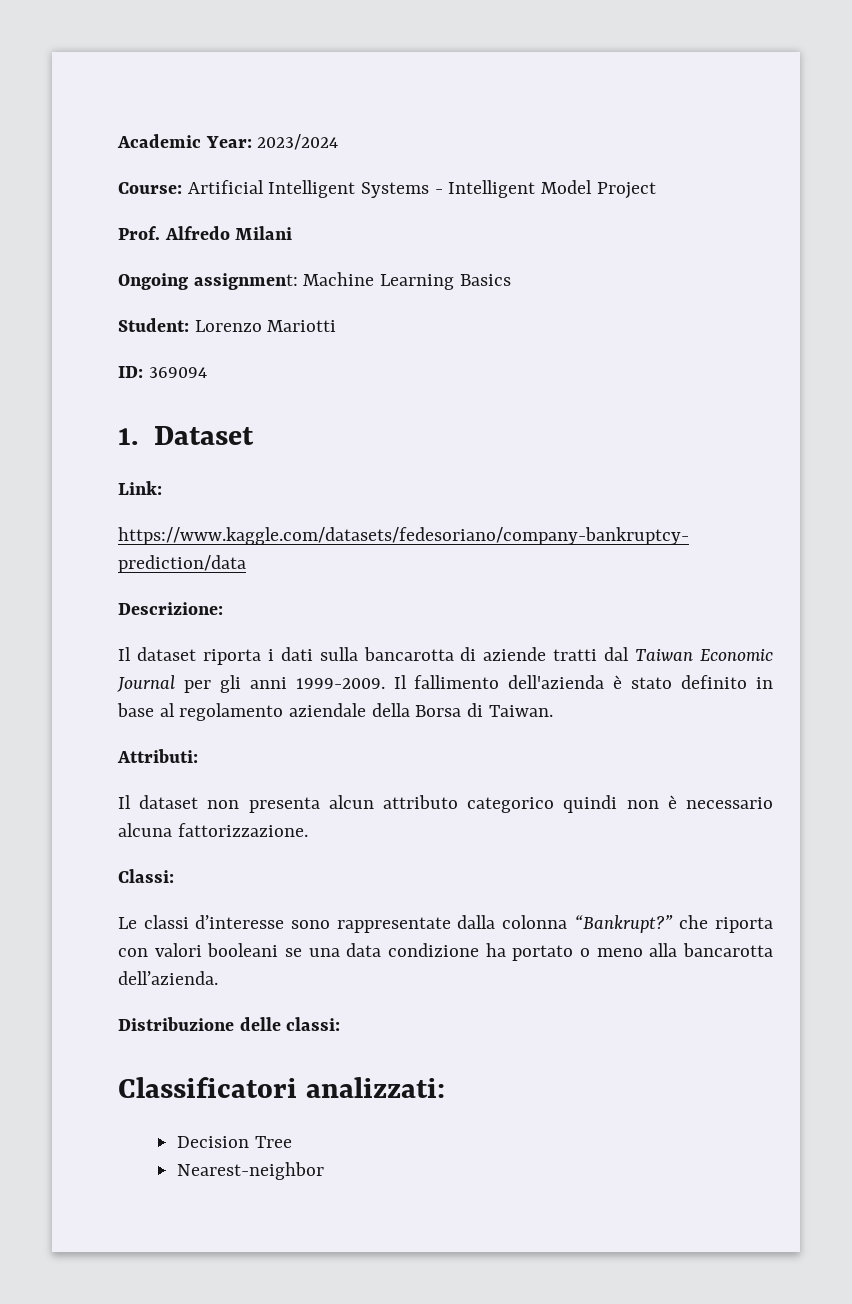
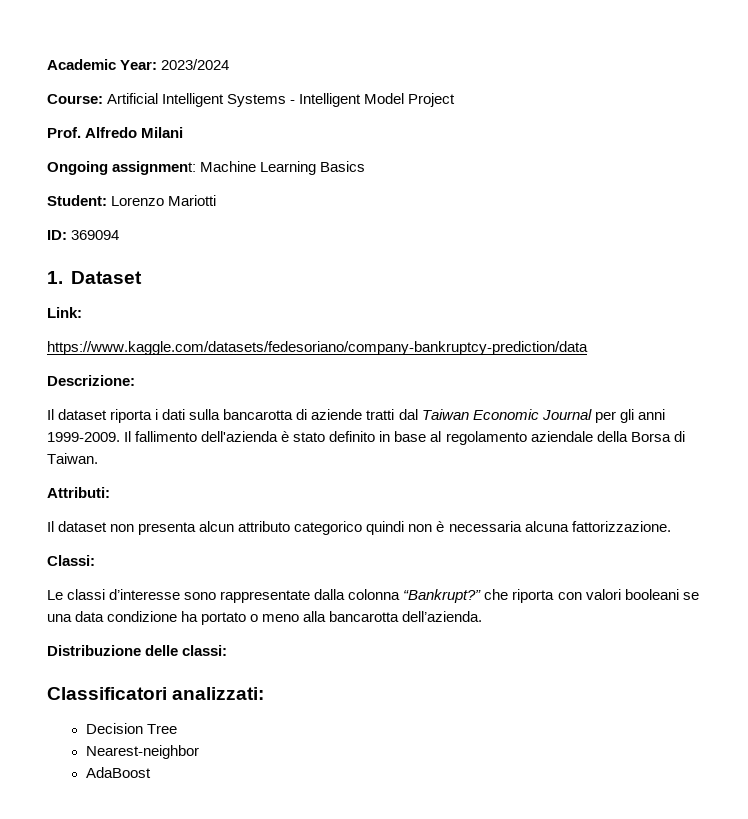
[686,797,773,809] necessario -> [448,521,522,532] necessaria
(325, 1171) none -> [85,767,151,778] // AdaBoost

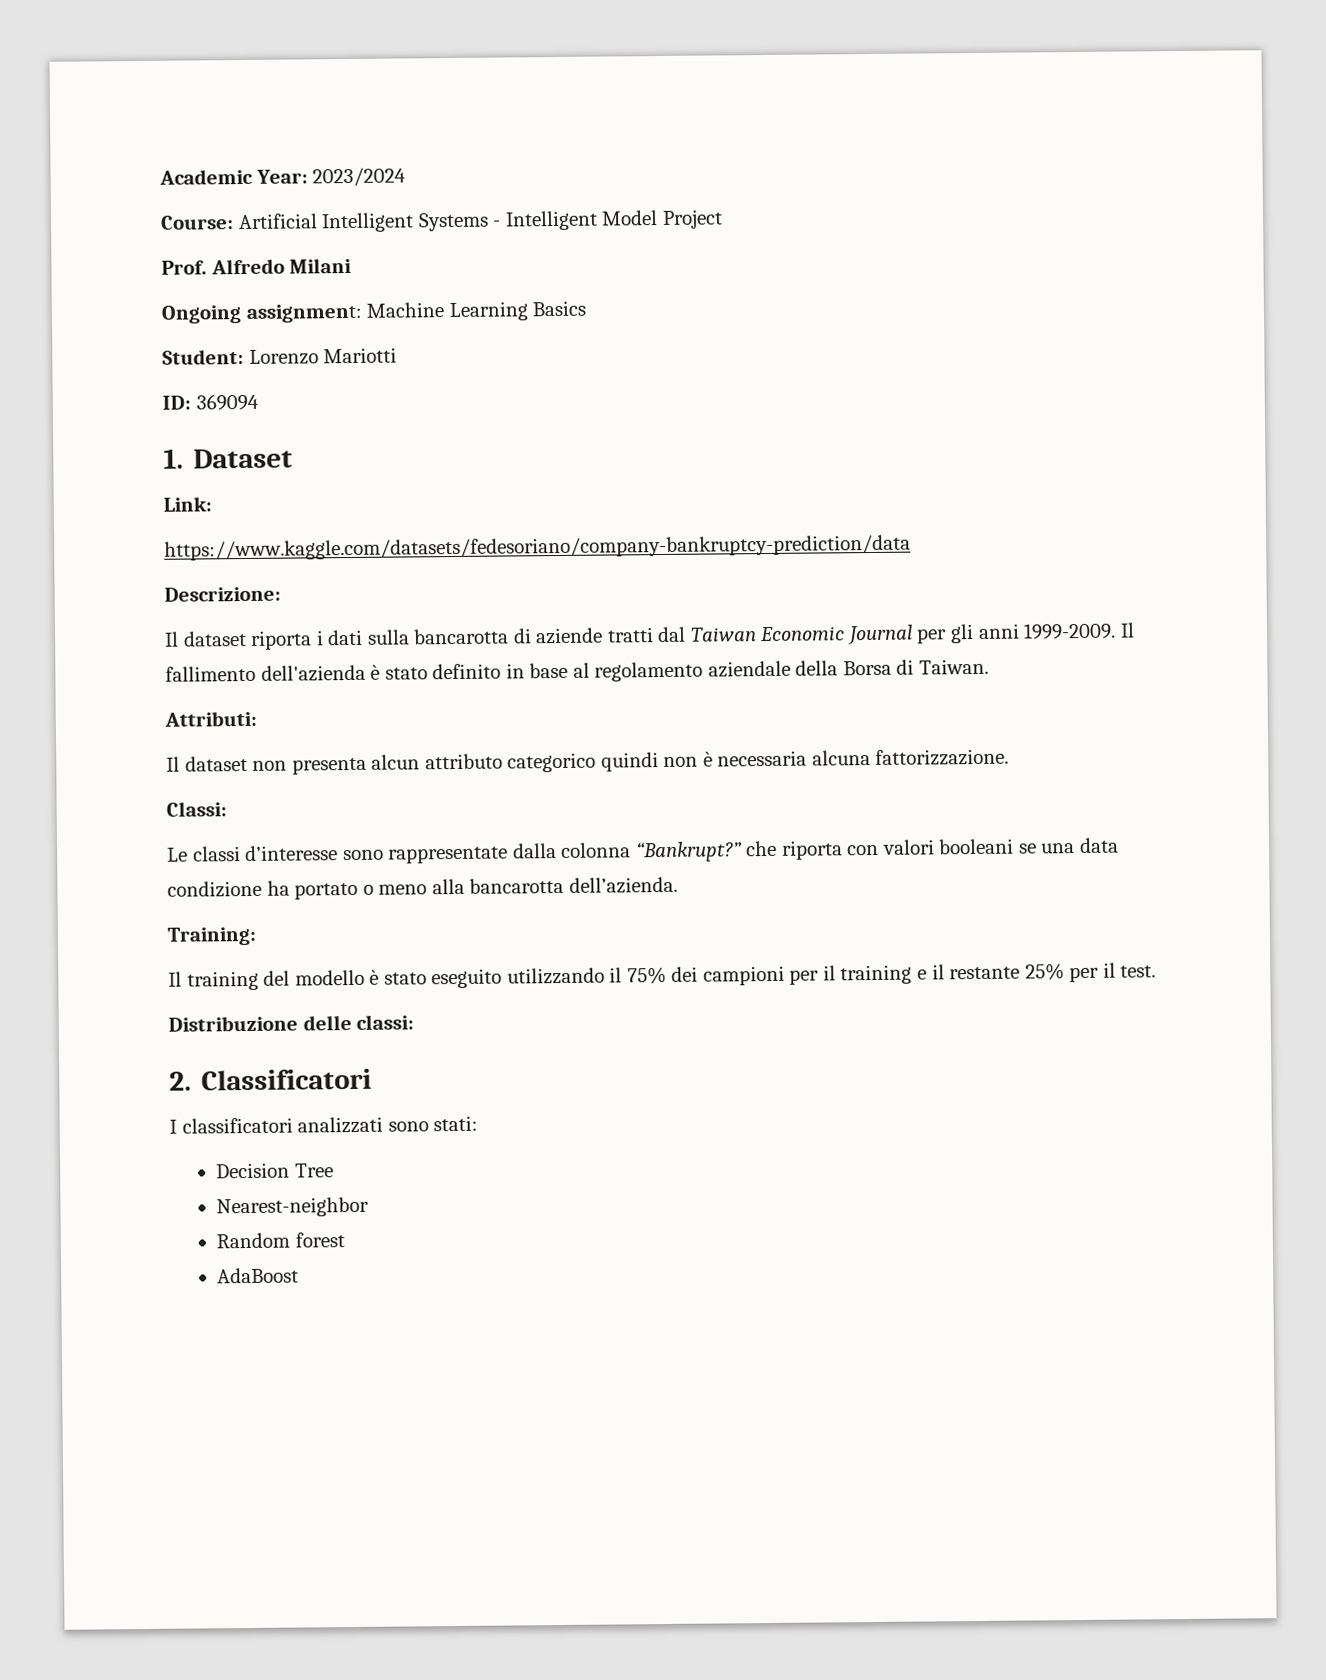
(483, 616) none -> [167,926,256,946] [168,962,1157,991] // Training: // Il training del modello è stato eseguito utilizzando il 75% dei campioni per il training e il restante 25% per il test.
(228, 650) none -> [169,1071,192,1091] 2.
[172,687,265,700] analizzati: -> [169,1115,479,1134] // I classificatori analizzati sono stati:
(199, 752) none -> [216,1232,345,1249] // Random forest

